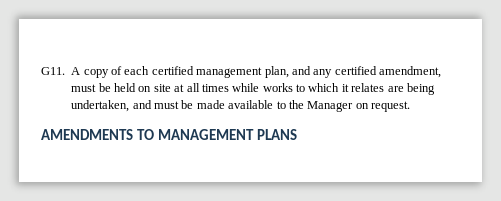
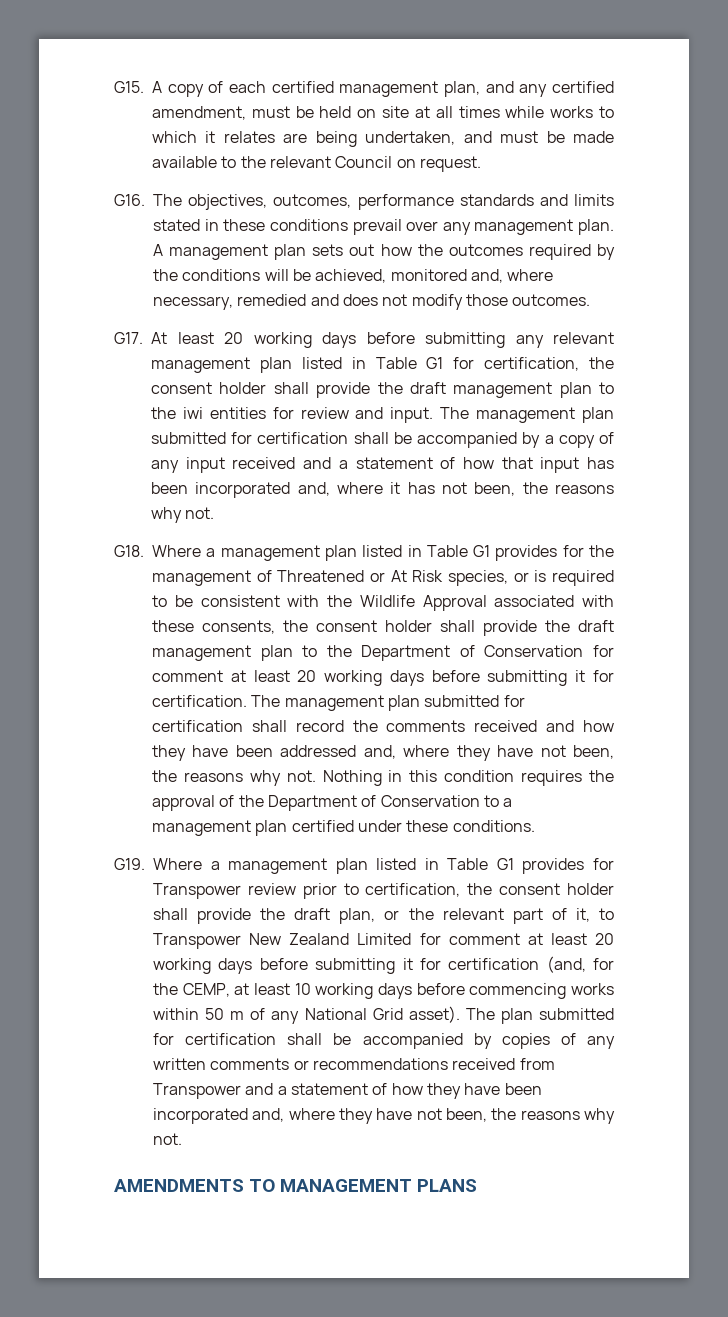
[41,67,65,75] G11. -> [114,81,144,93] G15.
[307,101,354,112] Manager -> [269,156,393,168] relevant Council
(410, 106) none -> [114,194,615,210] [153,219,614,235] [153,244,615,260] [153,269,554,283] [153,294,591,310] [114,332,614,348] [151,357,614,373] [151,382,614,398] [151,407,615,423] [151,432,614,448] [151,457,614,473] [151,482,614,498] [151,507,215,523] [114,545,615,561] [152,570,615,586] [152,595,614,611] [152,620,614,636] [152,645,614,661] [152,670,614,686] [152,695,525,711] [152,720,614,732] [152,745,615,761] [152,770,615,786] [152,795,513,811] [152,820,535,836] [114,858,614,874] [153,883,614,899] [153,908,615,924] [153,933,614,949] [153,956,614,974] [153,983,614,999] [153,1006,614,1024] [153,1033,615,1049] [153,1058,555,1070] [153,1083,542,1099] [153,1108,615,1124] [153,1133,182,1145] // G16. The objectives, outcomes, performance standards and limits stated in these conditions prevail over any management plan. A management plan sets out how the outcomes required by the conditions will be achieved, monitored and, where necessary, remedied and does not modify those outcomes. // G17. At least 20 working days before submitting any relevant management plan listed in Table G1 for certification, the consent holder shall provide the draft management plan to the iwi entities for review and input. The management plan submitted for certification shall be accompanied by a copy of any input received and a statement of how that input has been incorporated and, where it has not been, the reasons why not. // G18. Where a management plan listed in Table G1 provides for the management of Threatened or At Risk species, or is required to be consistent with the Wildlife Approval associated with these consents, the consent holder shall provide the draft management plan to the Department of Conservation for comment at least 20 working days before submitting it for certification. The management plan submitted for certification shall record the comments received and how they have been addressed and, where they have not been, the reasons why not. Nothing in this condition requires the approval of the Department of Conservation to a management plan certified under these conditions. // G19. Where a management plan listed in Table G1 provides for Transpower review prior to certification, the consent holder shall provide the draft plan, or the relevant part of it, to Transpower New Zealand Limited for comment at least 20 working days before submitting it for certification (and, for the CEMP, at least 10 working days before commencing works within 50 m of any National Grid asset). The plan submitted for certification shall be accompanied by copies of any written comments or recommendations received from Transpower and a statement of how they have been incorporated and, where they have not been, the reasons why not.

